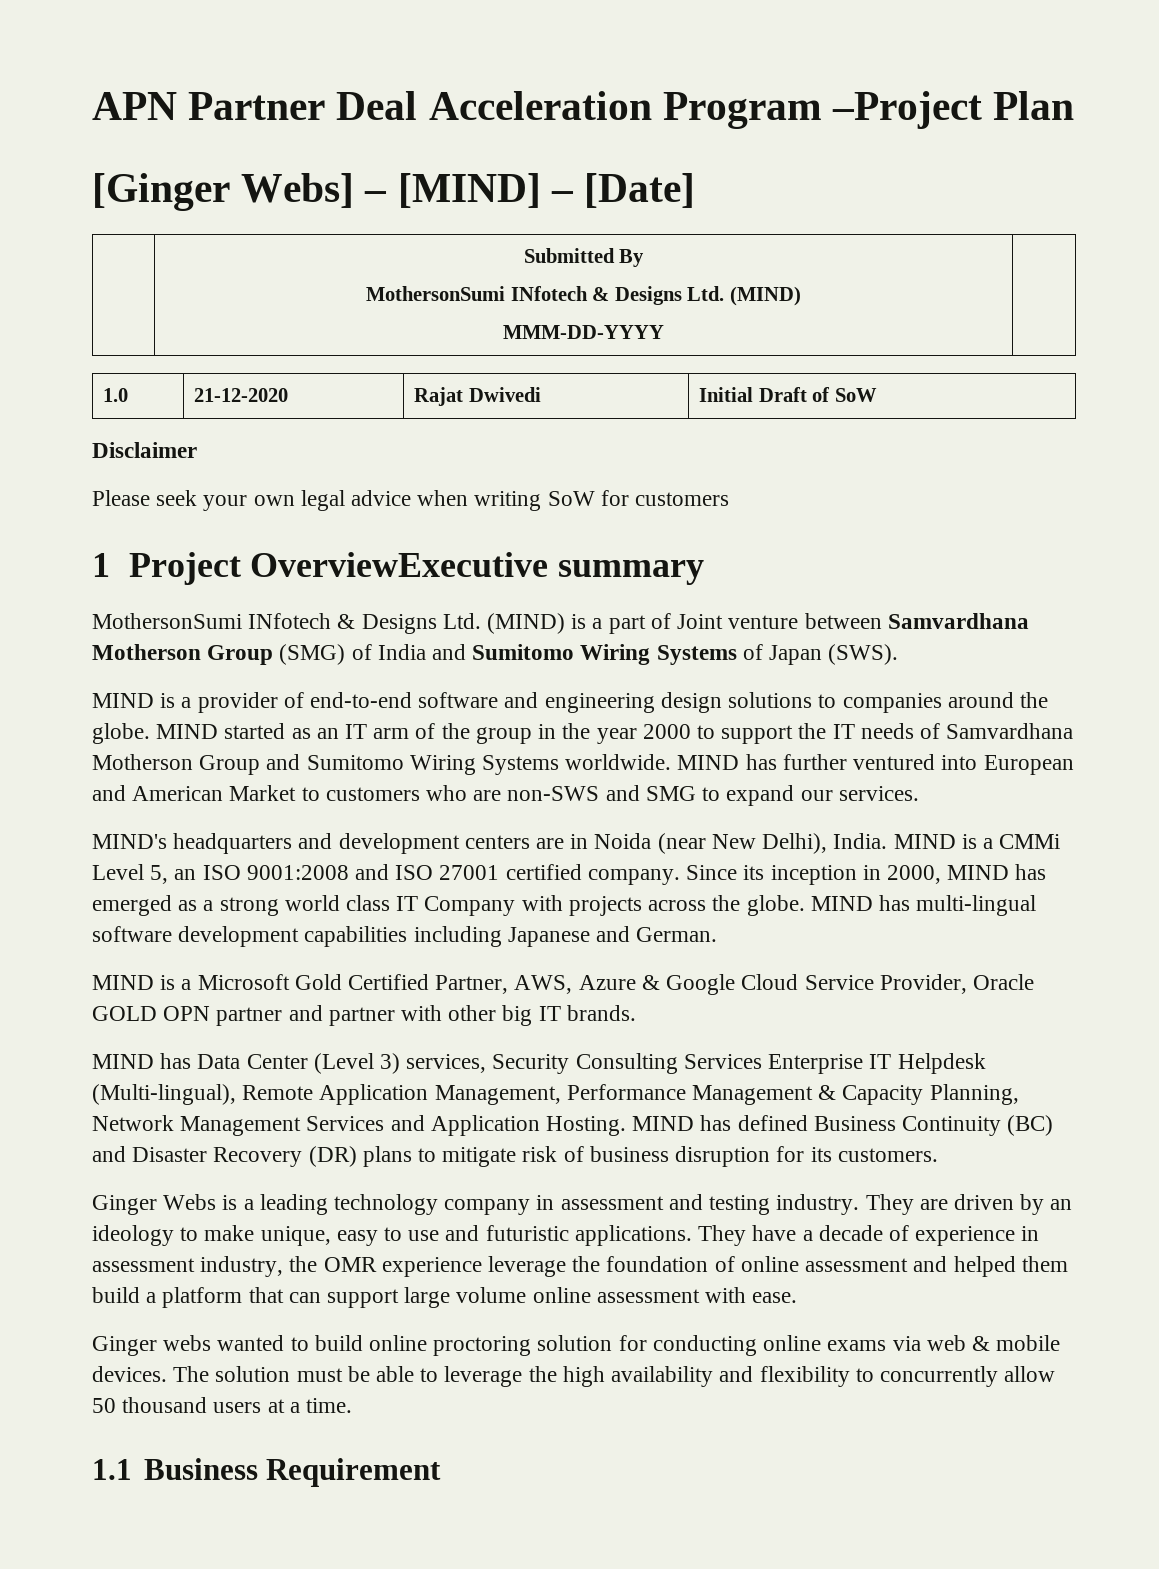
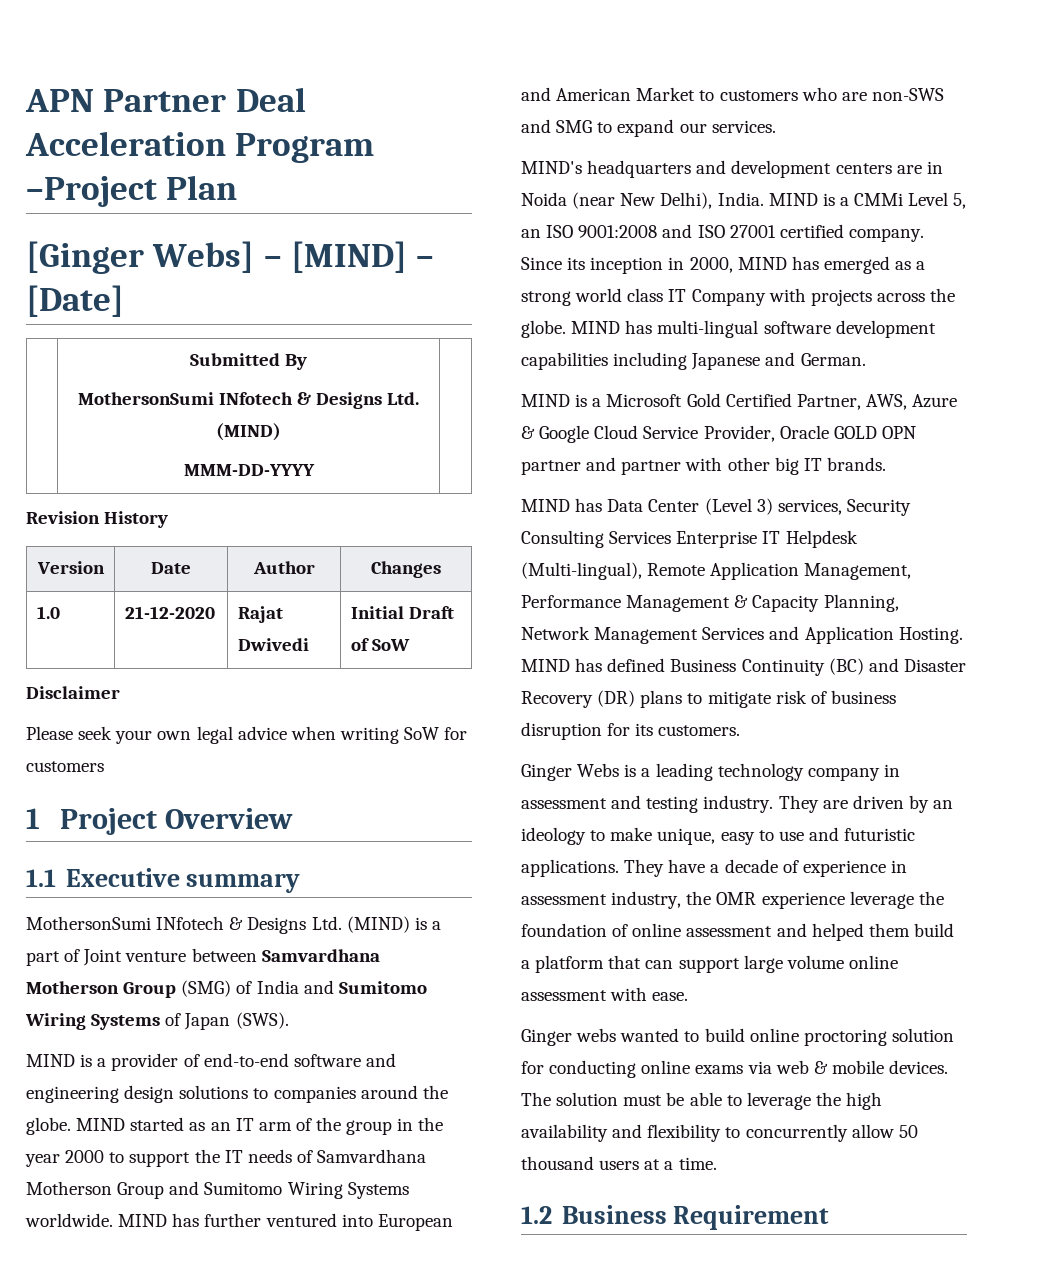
(664, 332) none -> [26,511,169,528] [36,561,105,574] [151,562,191,574] [252,561,315,574] [371,561,441,578] // Revision History // Version | Date | Author | Changes
[250,552,549,577] OverviewExecutive -> [165,808,294,829] [26,868,180,887] Overview // 1.1 Executive
[92,1459,132,1480] 1.1 -> [521,1206,552,1224] 1.2

